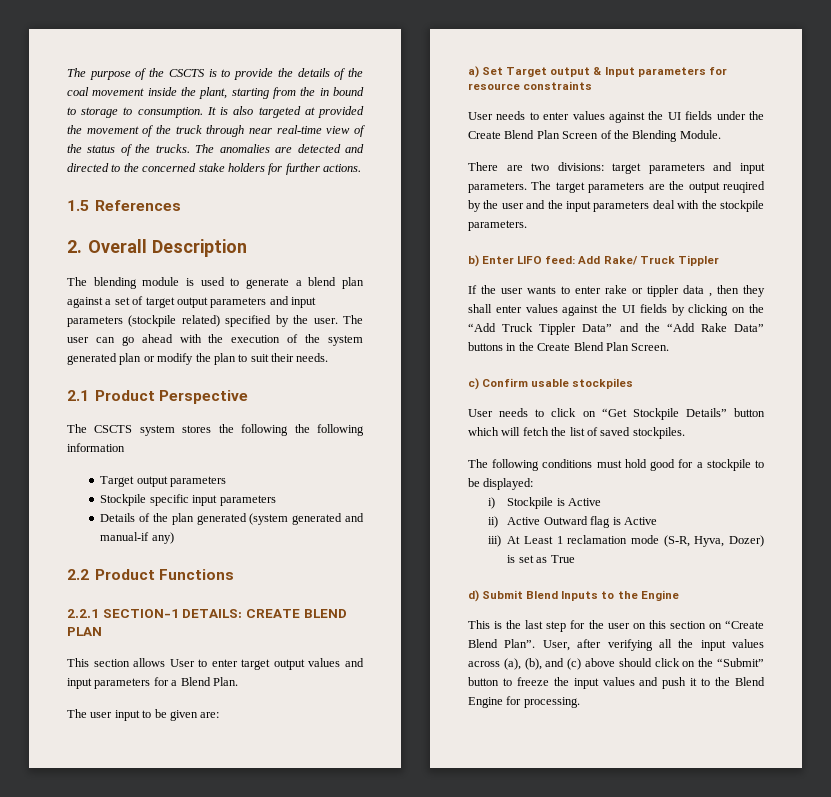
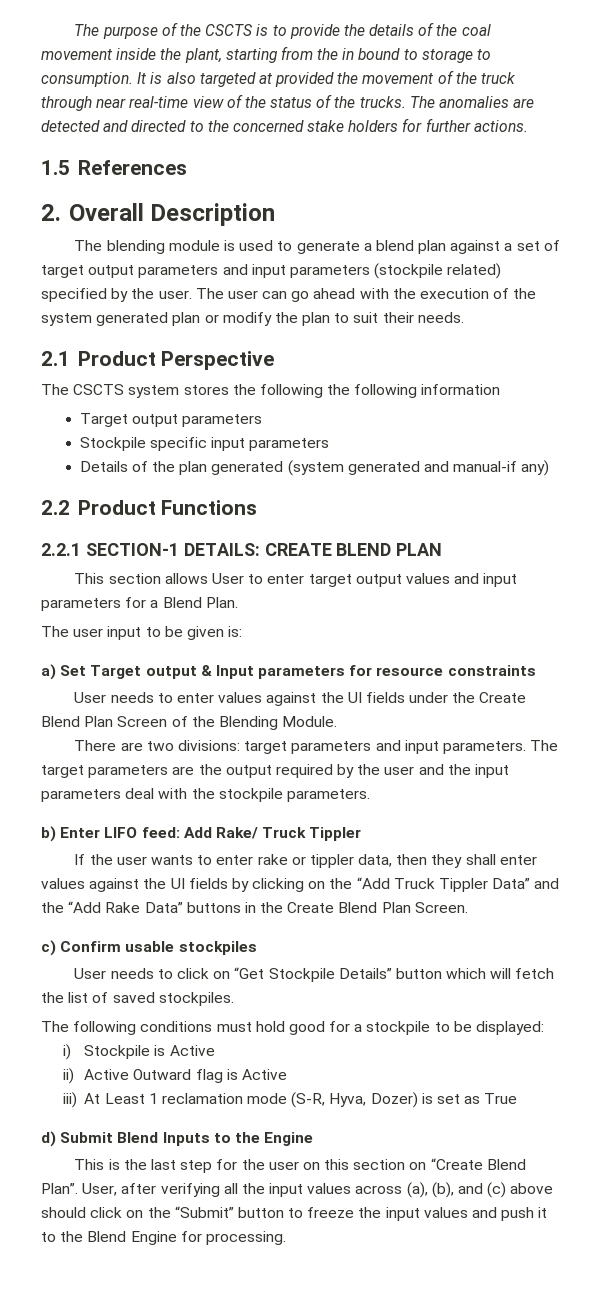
[200,712,220,718] are: -> [228,626,243,637] is:
[723,181,765,193] reuqired -> [275,764,333,778] required
[683,285,712,297] data , -> [358,854,393,867] data,

